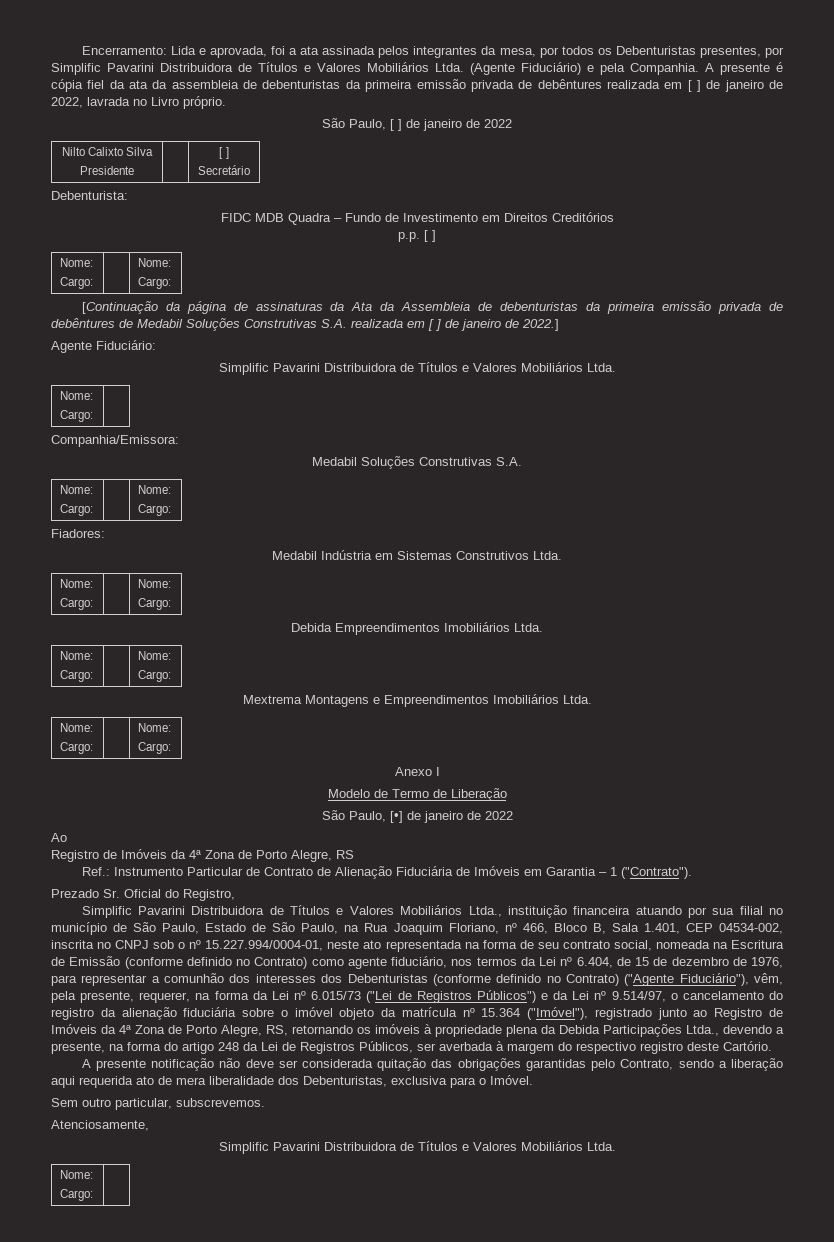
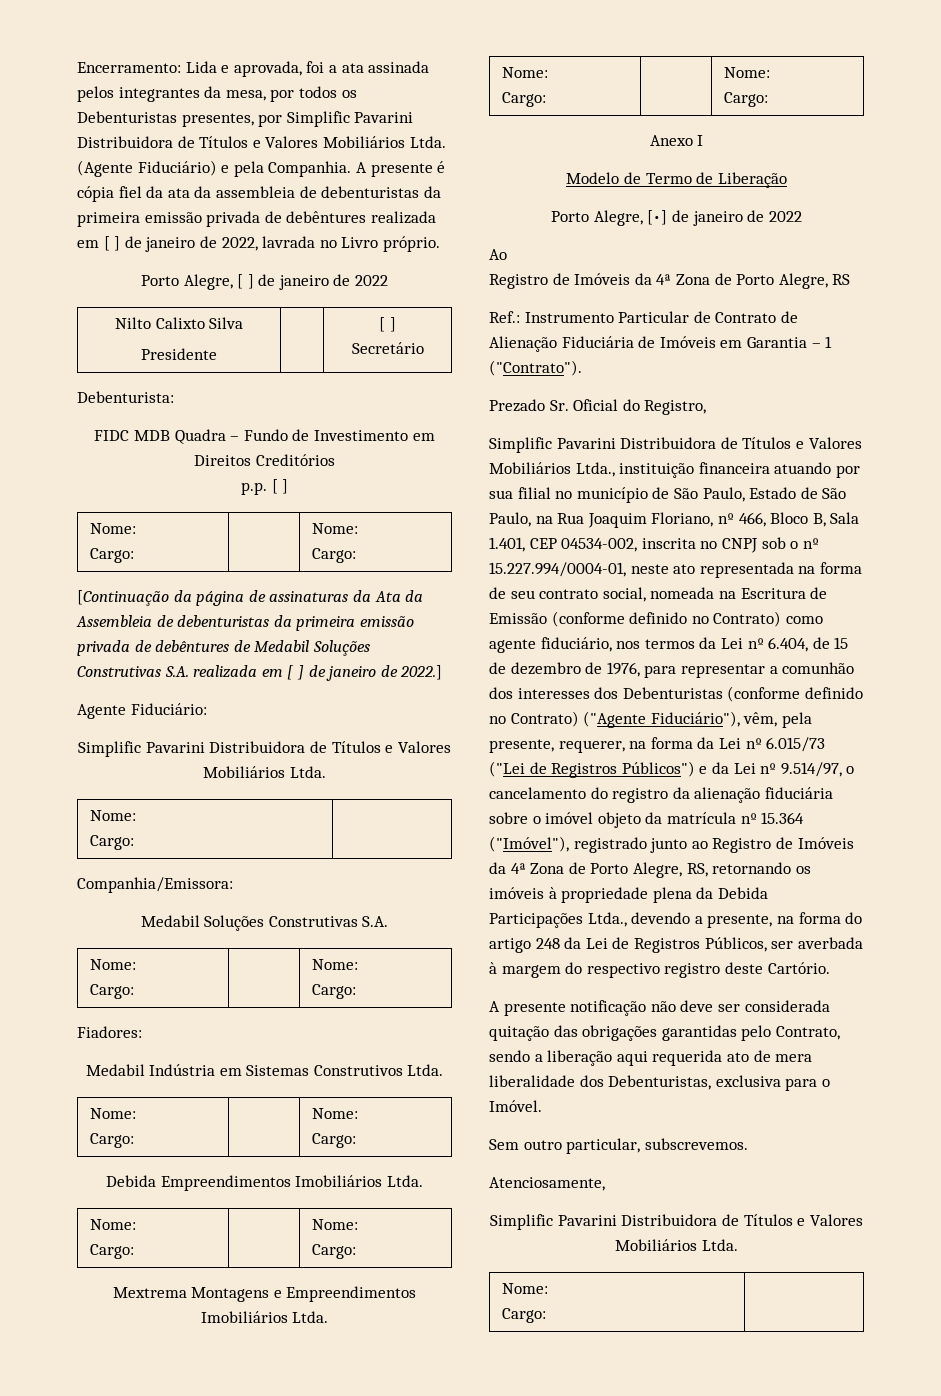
[322,118,386,130] São Paulo, -> [140,274,233,290] Porto Alegre,
[321,810,386,822] São Paulo, -> [551,210,643,226] Porto Alegre,

